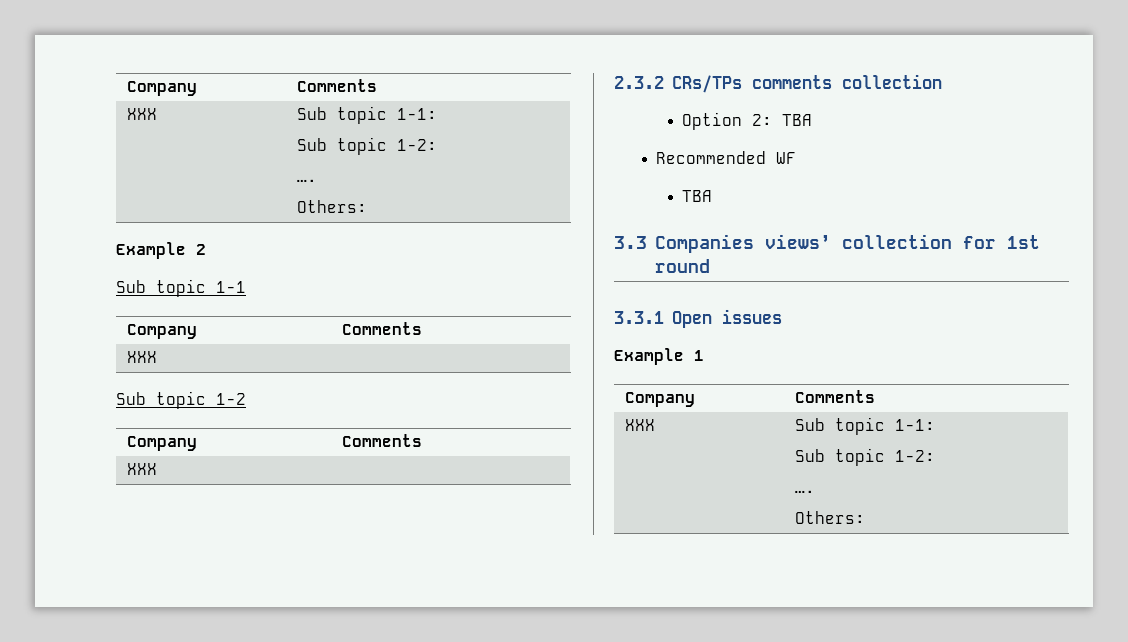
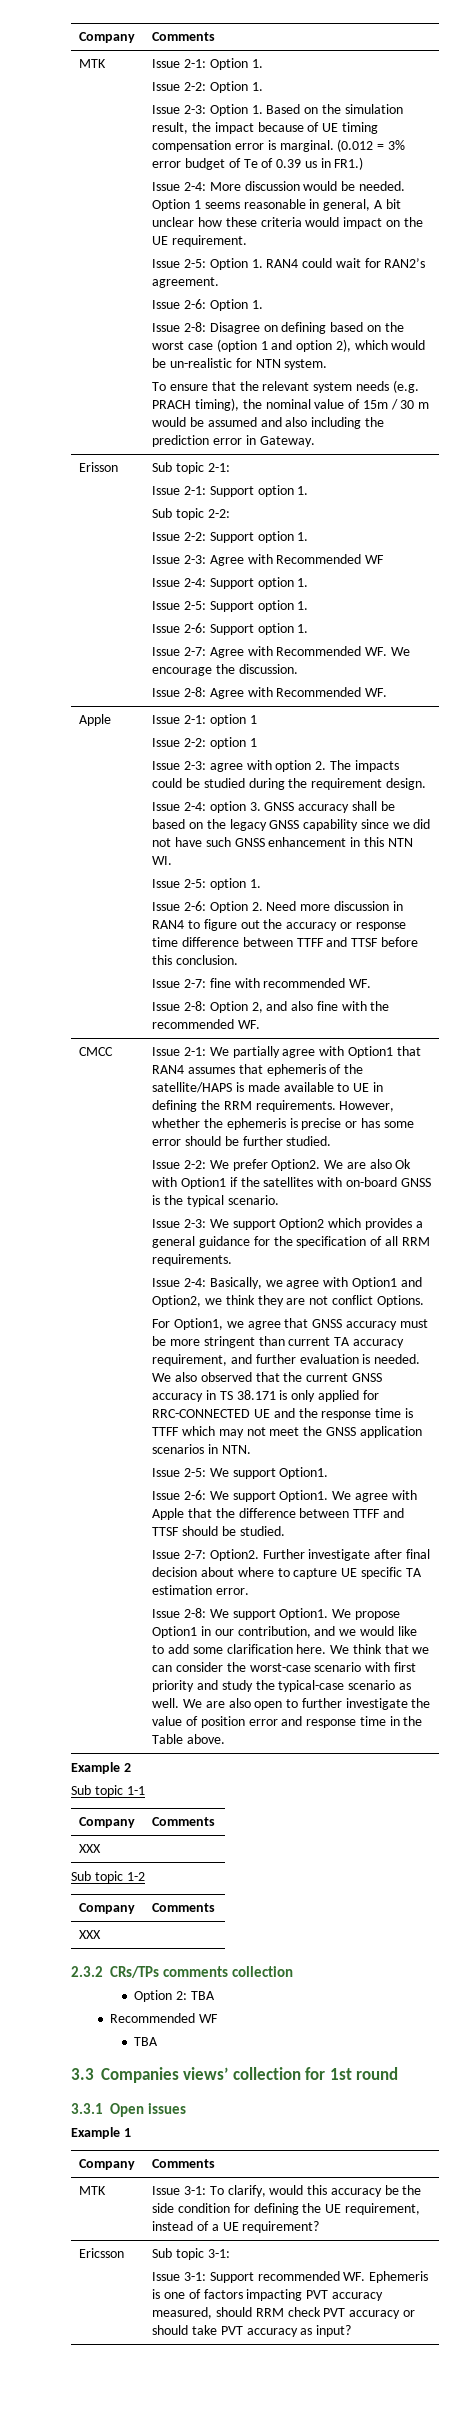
[126,81,197,96] [296,79,377,92] [126,108,157,120] [296,106,437,124] [296,137,437,155] [296,179,317,182] [296,200,367,213] Company | Comments // XXX | Sub topic 1-1: // Sub topic 1-2: // …. // Others: -> [79,32,136,43] [152,32,216,41] [79,59,107,68] [152,58,263,70] [152,81,263,93] [152,104,403,116] [152,122,378,134] [152,139,405,152] [152,157,364,170] [152,181,405,191] [152,199,401,211] [152,217,423,229] [152,235,248,247] [152,258,426,270] [152,277,220,288] [152,299,263,311] [152,322,404,334] [152,339,426,352] [152,358,328,370] [152,380,419,393] [152,398,430,411] [152,417,384,429] [152,435,315,447] [79,462,119,472] [152,462,230,474] [152,485,309,497] [152,508,230,520] [152,531,309,543] [152,554,385,566] [152,577,309,589] [152,600,309,612] [152,623,309,635] [152,646,410,658] [152,664,298,676] [152,687,388,699] [79,714,112,726] [152,714,257,726] [152,737,257,749] [152,760,399,772] [152,778,426,790] [152,801,395,813] [152,819,431,831] [152,837,413,847] [152,856,173,865] [152,878,261,890] [152,901,403,913] [152,919,406,931] [152,937,418,947] [152,955,239,965] [152,978,372,988] [152,1001,390,1013] [152,1019,261,1029] [79,1047,114,1056] [152,1046,421,1058] [152,1064,364,1076] [152,1082,383,1093] [152,1100,395,1112] [152,1118,414,1130] [152,1136,332,1146] [152,1159,412,1171] [152,1177,431,1189] [152,1195,279,1207] [152,1218,423,1230] [152,1236,430,1248] [152,1254,233,1266] [152,1277,422,1289] [152,1295,424,1307] [152,1318,428,1330] [152,1336,404,1348] [152,1354,421,1366] [152,1372,382,1382] [152,1390,379,1402] [152,1408,413,1420] [152,1426,422,1438] [152,1444,251,1454] [152,1467,329,1479] [152,1490,417,1502] [152,1508,404,1520] [152,1526,285,1536] [152,1549,430,1561] [152,1567,422,1579] [152,1585,250,1595] [152,1608,400,1620] [152,1626,417,1638] [152,1644,430,1654] [152,1662,416,1672] [152,1680,411,1692] [152,1698,431,1710] [152,1716,423,1728] [152,1734,226,1744] Company | Comments // MTK | Issue 2-1: Option 1. // Issue 2-2: Option 1. // Issue 2-3: Option 1. Based on the simulation result, the impact because of UE timing compensation error is marginal. (0.012 = 3% error budget of Te of 0.39 us in FR1.) // Issue 2-4: More discussion would be needed. Option 1 seems reasonable in general, A bit unclear how these criteria would impact on the UE requirement. // Issue 2-5: Option 1. RAN4 could wait for RAN2’s agreement. // Issue 2-6: Option 1. // Issue 2-8: Disagree on defining based on the worst case (option 1 and option 2), which would be un-realistic for NTN system. // To ensure that the relevant system needs (e.g. PRACH timing), the nominal value of 15m / 30 m would be assumed and also including the prediction error in Gateway. // Erisson | Sub topic 2-1: // Issue 2-1: Support option 1. // Sub topic 2-2: // Issue 2-2: Support option 1. // Issue 2-3: Agree with Recommended WF // Issue 2-4: Support option 1. // Issue 2-5: Support option 1. // Issue 2-6: Support option 1. // Issue 2-7: Agree with Recommended WF. We encourage the discussion. // Issue 2-8: Agree with Recommended WF. // Apple | Issue 2-1: option 1 // Issue 2-2: option 1 // Issue 2-3: agree with option 2. The impacts could be studied during the requirement design. // Issue 2-4: option 3. GNSS accuracy shall be based on the legacy GNSS capability since we did not have such GNSS enhancement in this NTN WI. // Issue 2-5: option 1. // Issue 2-6: Option 2. Need more discussion in RAN4 to figure out the accuracy or response time difference between TTFF and TTSF before this conclusion. // Issue 2-7: fine with recommended WF. // Issue 2-8: Option 2, and also fine with the recommended WF. // CMCC | Issue 2-1: We partially agree with Option1 that RAN4 assumes that ephemeris of the satellite/HAPS is made available to UE in defining the RRM requirements. However, whether the ephemeris is precise or has some error should be further studied. // Issue 2-2: We prefer Option2. We are also Ok with Option1 if the satellites with on-board GNSS is the typical scenario. // Issue 2-3: We support Option2 which provides a general guidance for the specification of all RRM requirements. // Issue 2-4: Basically, we agree with Option1 and Option2, we think they are not conflict Options. // For Option1, we agree that GNSS accuracy must be more stringent than current TA accuracy requirement, and further evaluation is needed. We also observed that the current GNSS accuracy in TS 38.171 is only applied for RRC-CONNECTED UE and the response time is TTFF which may not meet the GNSS application scenarios in NTN. // Issue 2-5: We support Option1. // Issue 2-6: We support Option1. We agree with Apple that the difference between TTFF and TTSF should be studied. // Issue 2-7: Option2. Further investigate after final decision about where to capture UE specific TA estimation error. // Issue 2-8: We support Option1. We propose Option1 in our contribution, and we would like to add some clarification here. We think that we can consider the worst-case scenario with first priority and study the typical-case scenario as well. We are also open to further investigate the value of position error and response time in the Table above.
[624,419,655,431] [794,417,935,435] [794,448,935,466] [794,490,815,493] [794,511,865,524] XXX | Sub topic 1-1: // Sub topic 1-2: // …. // Others: -> [79,2186,107,2195] [152,2185,422,2197] [152,2203,420,2215] [152,2221,320,2233] [79,2248,125,2258] [152,2248,230,2260] [152,2271,429,2283] [152,2289,383,2301] [152,2307,415,2319] [152,2325,352,2337] MTK | Issue 3-1: To clarify, would this accuracy be the side condition for defining the UE requirement, instead of a UE requirement? // Ericsson | Sub topic 3-1: // Issue 3-1: Support recommended WF. Ephemeris is one of factors impacting PVT accuracy measured, should RRM check PVT accuracy or should take PVT accuracy as input?

